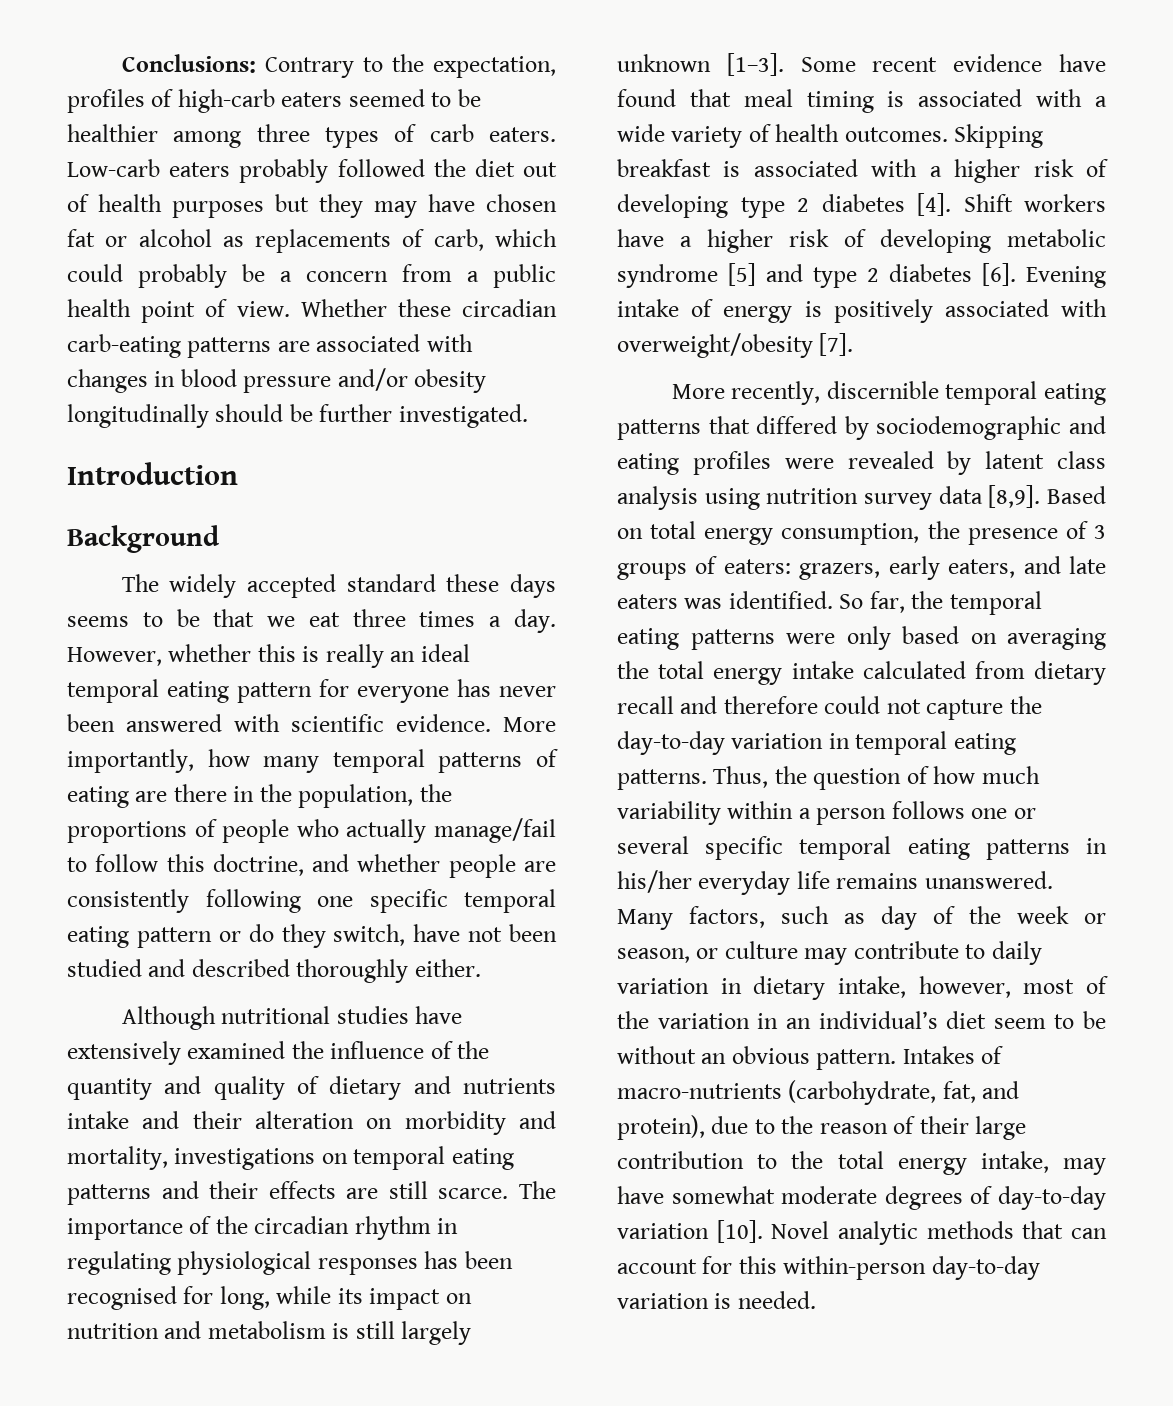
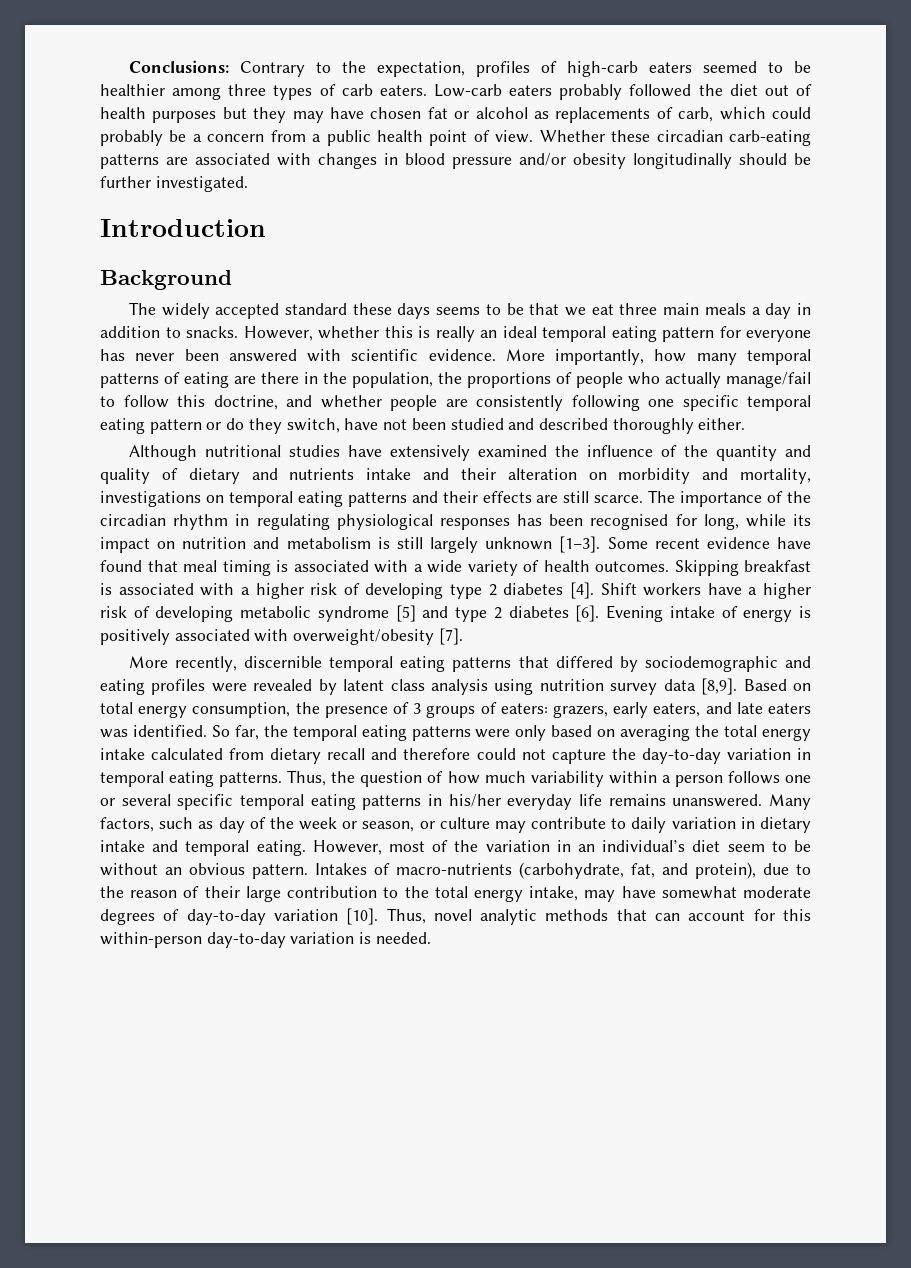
[419,609,556,633] times a day. -> [663,303,812,319] [100,326,238,338] main meals a day in addition to snacks.
[838,976,1011,998] intake, however, -> [100,840,382,856] intake and temporal eating. However,
[771,1221,830,1239] Novel -> [386,908,472,924] Thus, novel

